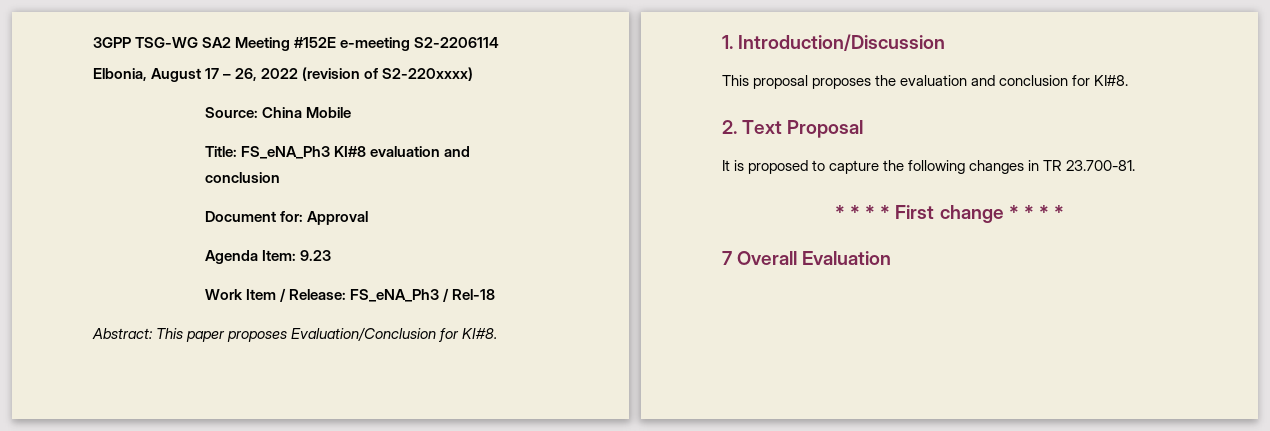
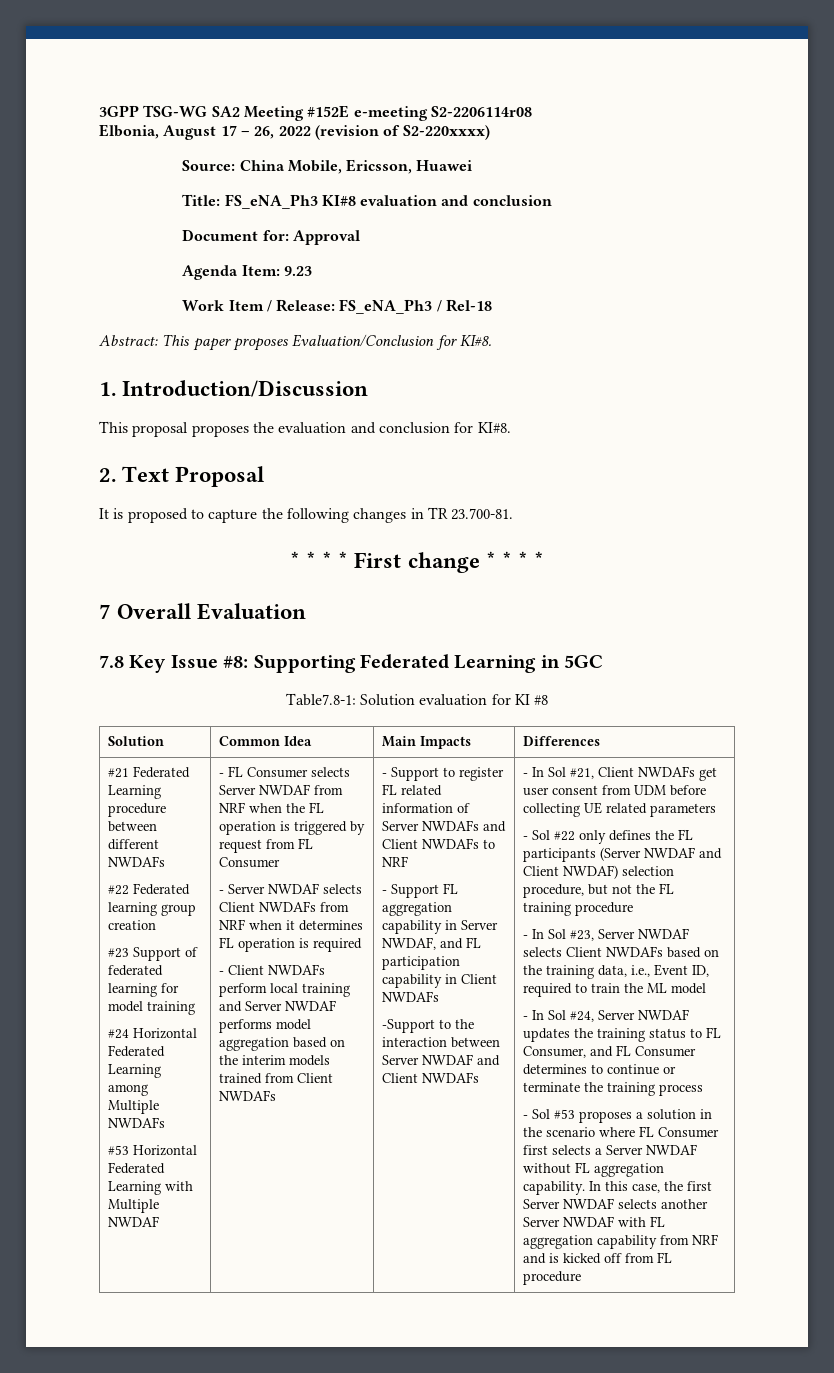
[414,37,500,48] S2-2206114 -> [430,106,532,117] S2-2206114r08
[305,107,351,118] Mobile -> [287,159,473,174] Mobile, Ericsson, Huawei
(892, 258) none -> [99,654,604,673] [285,693,549,706] [108,736,165,746] [219,736,313,746] [382,736,472,749] [523,736,601,746] [108,766,191,778] [108,785,162,799] [108,803,167,817] [108,821,158,832] [108,839,160,850] [108,856,166,867] [108,883,191,895] [108,902,197,916] [108,920,157,930] [108,947,199,961] [108,965,164,976] [108,983,180,997] [108,1001,196,1015] [108,1028,198,1039] [108,1045,166,1057] [108,1064,162,1078] [108,1084,149,1096] [108,1100,160,1114] [108,1117,166,1128] [108,1145,198,1156] [108,1162,166,1174] [108,1181,194,1195] [108,1199,160,1213] [108,1216,160,1227] [219,766,351,778] [219,784,344,795] [219,802,325,813] [219,821,366,835] [219,838,314,853] [219,857,281,868] [219,883,363,894] [219,901,350,912] [219,919,364,931] [219,937,363,952] [219,964,326,975] [219,983,351,997] [219,1000,337,1012] [219,1019,312,1033] [219,1037,346,1051] [219,1055,331,1066] [219,1073,334,1084] [219,1090,277,1101] [382,767,505,781] [382,784,443,796] [382,803,471,813] [382,820,507,832] [382,838,496,849] [382,856,409,867] [382,883,459,898] [382,902,453,916] [382,920,499,934] [382,937,482,950] [382,956,461,970] [382,974,498,988] [382,991,440,1002] [382,1019,475,1033] [382,1037,501,1048] [382,1054,501,1066] [382,1072,480,1083] [523,766,718,781] [523,785,707,796] [523,802,717,817] [523,829,694,844] [523,847,723,862] [523,865,675,879] [523,883,675,898] [523,902,634,916] [523,928,690,941] [523,946,720,958] [523,964,710,979] [523,983,707,997] [523,1009,690,1022] [523,1027,722,1042] [523,1045,697,1058] [523,1064,677,1075] [523,1082,704,1096] [523,1109,713,1123] [523,1126,720,1138] [523,1144,698,1155] [523,1162,665,1177] [523,1181,713,1195] [523,1198,709,1209] [523,1216,666,1227] [523,1234,719,1249] [523,1252,673,1264] [523,1271,582,1285] // 7.8 Key Issue #8: Supporting Federated Learning in 5GC // Table7.8-1: Solution evaluation for KI #8 // Solution | Common Idea | Main Impacts | Differences // #21 Federated Learning procedure between different NWDAFs // #22 Federated learning group creation // #23 Support of federated learning for model training // #24 Horizontal Federated Learning among Multiple NWDAFs // #53 Horizontal Federated Learning with Multiple NWDAF | - FL Consumer selects Server NWDAF from NRF when the FL operation is triggered by request from FL Consumer // - Server NWDAF selects Client NWDAFs from NRF when it determines FL operation is required // - Client NWDAFs perform local training and Server NWDAF performs model aggregation based on the interim models trained from Client NWDAFs | - Support to register FL related information of Server NWDAFs and Client NWDAFs to NRF // - Support FL aggregation capability in Server NWDAF, and FL participation capability in Client NWDAFs // -Support to the interaction between Server NWDAF and Client NWDAFs | - In Sol #21, Client NWDAFs get user consent from UDM before collecting UE related parameters // - Sol #22 only defines the FL participants (Server NWDAF and Client NWDAF) selection procedure, but not the FL training procedure // - In Sol #23, Server NWDAF selects Client NWDAFs based on the training data, i.e., Event ID, required to train the ML model // - In Sol #24, Server NWDAF updates the training status to FL Consumer, and FL Consumer determines to continue or terminate the training process // - Sol #53 proposes a solution in the scenario where FL Consumer first selects a Server NWDAF without FL aggregation capability. In this case, the first Server NWDAF selects another Server NWDAF with FL aggregation capability from NRF and is kicked off from FL procedure

